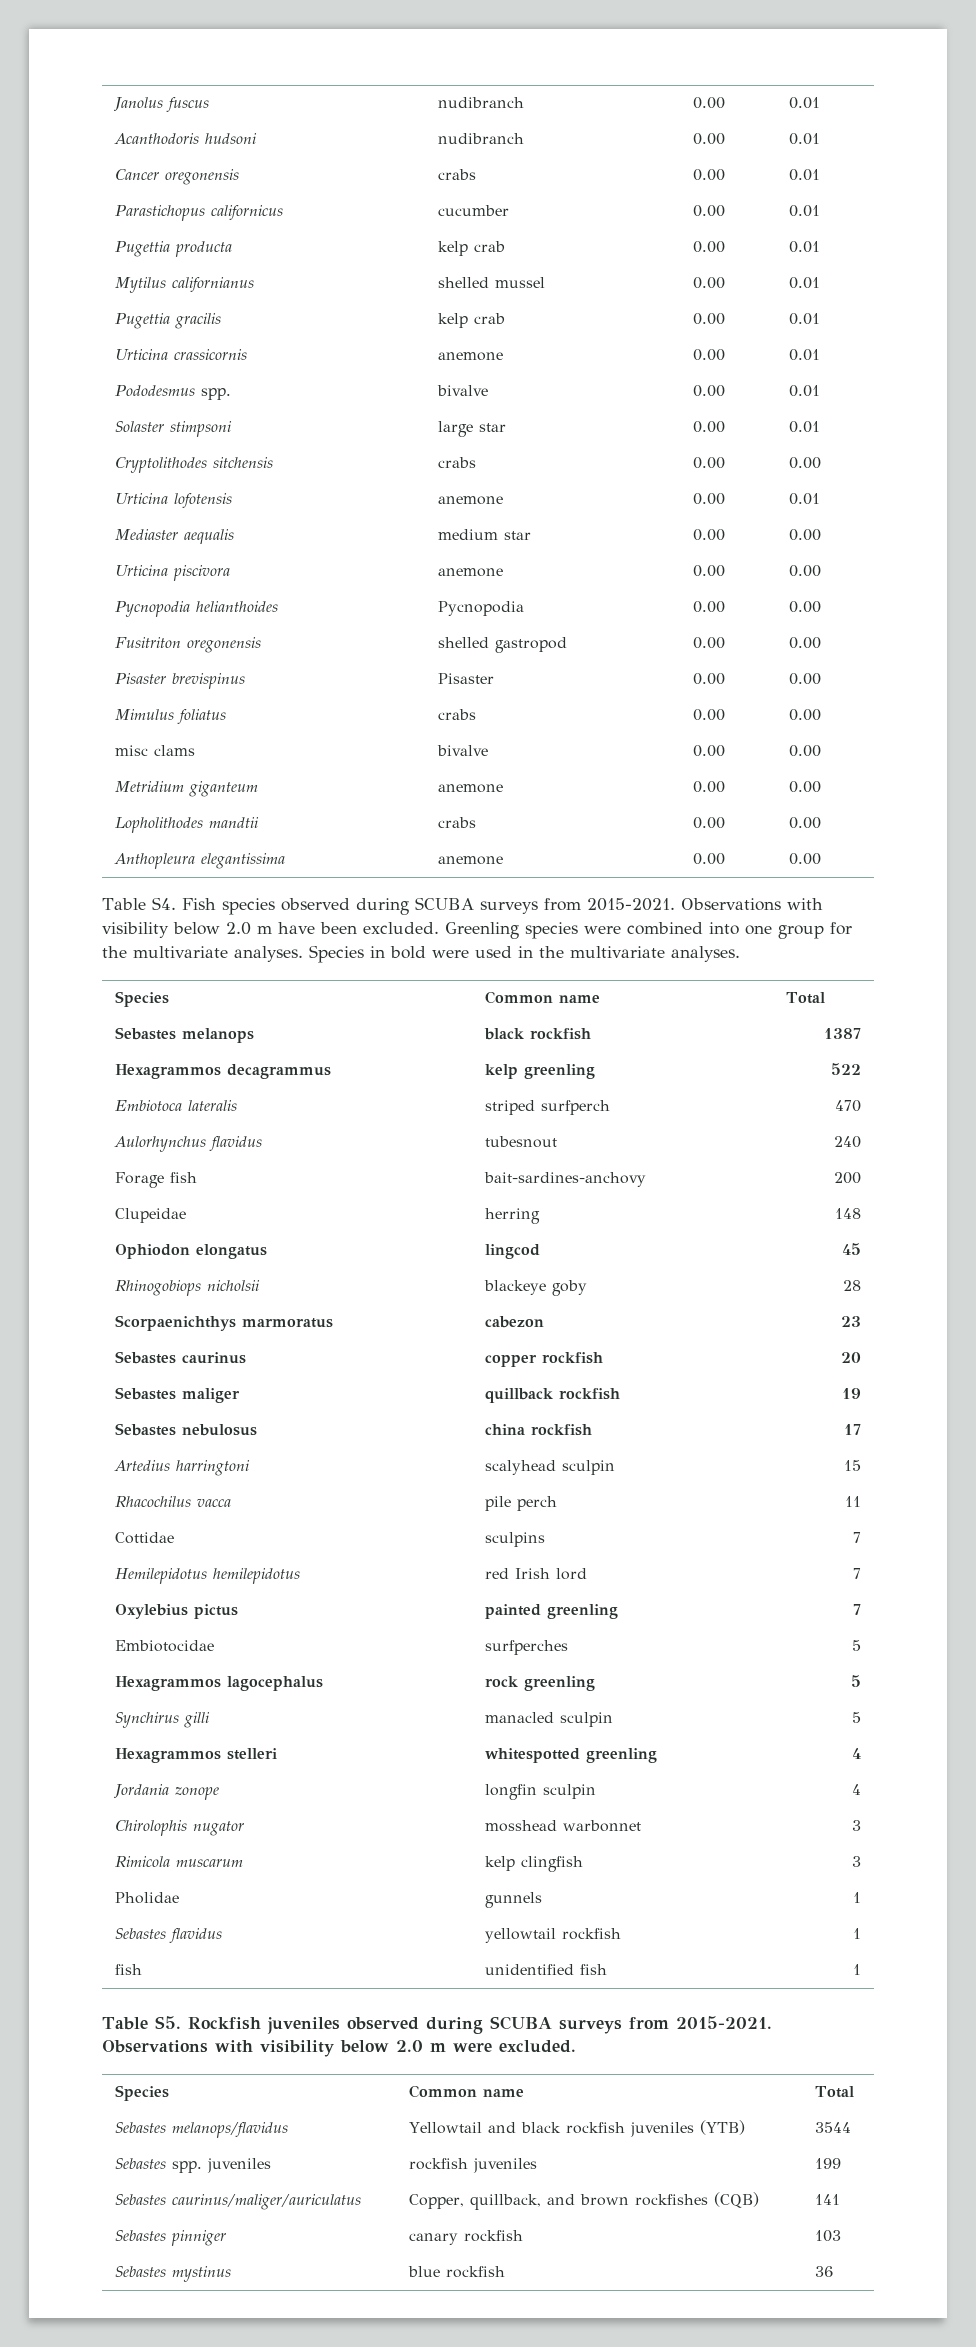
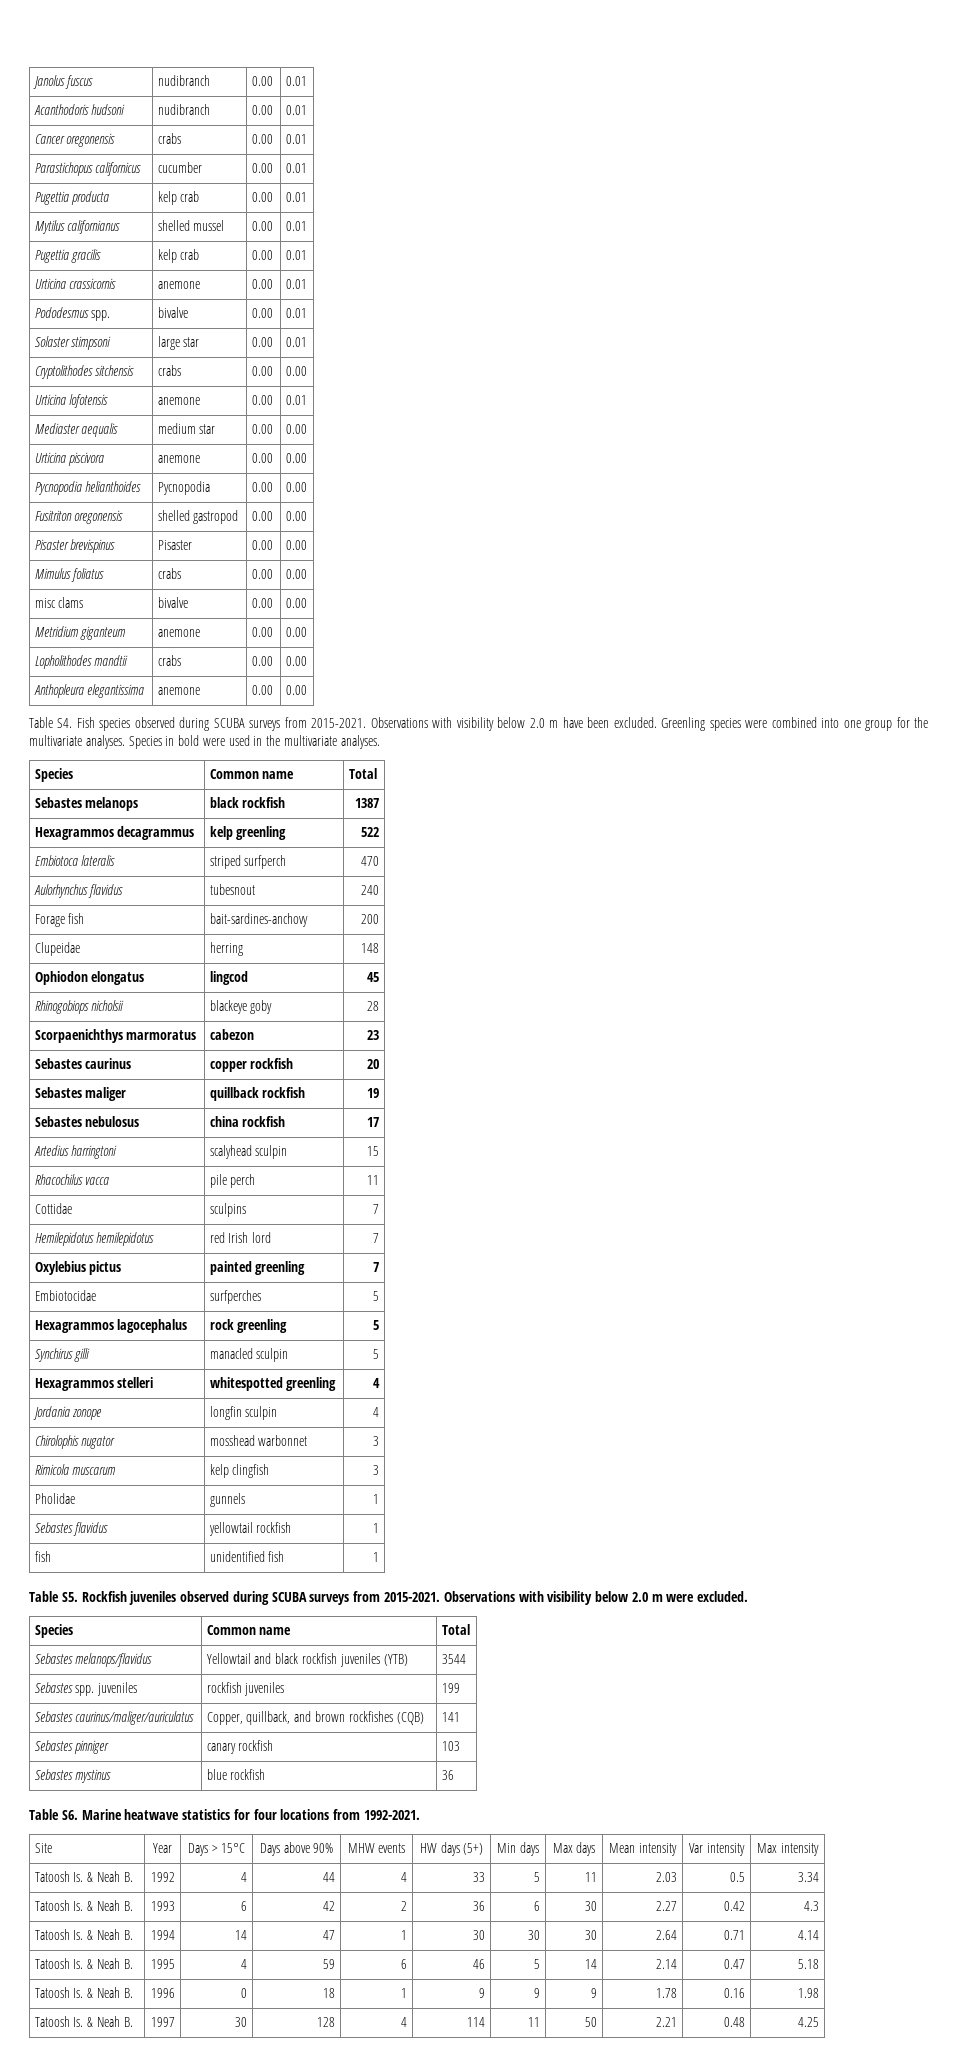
(833, 2271) none -> [29,1809,421,1820] [34,1843,52,1853] [153,1843,172,1853] [187,1843,246,1856] [259,1842,334,1856] [347,1843,406,1853] [419,1842,484,1856] [497,1842,539,1856] [552,1842,596,1856] [609,1843,677,1856] [689,1843,745,1856] [757,1843,819,1856] [34,1871,133,1882] [151,1872,176,1882] [241,1872,248,1882] [323,1872,336,1882] [401,1872,408,1882] [473,1872,486,1882] [534,1872,541,1882] [585,1872,598,1882] [656,1872,678,1882] [730,1872,746,1882] [798,1872,820,1882] [34,1900,133,1911] [151,1901,176,1911] [241,1901,248,1911] [323,1901,336,1911] [401,1901,408,1911] [473,1901,486,1911] [534,1901,541,1911] [585,1901,598,1911] [656,1901,678,1911] [724,1901,746,1911] [804,1901,820,1911] [34,1929,133,1940] [151,1930,176,1940] [235,1930,248,1940] [323,1930,336,1940] [401,1930,408,1940] [473,1930,486,1940] [528,1930,541,1940] [585,1930,598,1940] [656,1930,678,1940] [724,1930,746,1940] [798,1930,820,1940] [34,1958,133,1969] [151,1959,176,1969] [241,1959,248,1969] [323,1959,336,1969] [401,1959,408,1969] [473,1959,486,1969] [534,1959,541,1969] [585,1959,598,1969] [656,1959,678,1969] [724,1959,746,1969] [798,1959,820,1969] [34,1987,133,1998] [151,1988,176,1998] [241,1988,248,1998] [323,1988,336,1998] [401,1988,408,1998] [479,1988,486,1998] [534,1988,541,1998] [591,1988,598,1998] [656,1988,678,1998] [724,1988,746,1998] [798,1988,820,1998] [34,2016,133,2027] [151,2017,176,2027] [235,2017,248,2027] [317,2017,336,2027] [401,2017,408,2027] [467,2017,486,2027] [528,2017,541,2027] [585,2017,598,2027] [656,2017,678,2027] [724,2017,746,2027] [798,2017,820,2027] // Table S6. Marine heatwave statistics for four locations from 1992-2021. // Site | Year | Days > 15°C | Days above 90% | MHW events | HW days (5+) | Min days | Max days | Mean intensity | Var intensity | Max intensity // Tatoosh Is. & Neah B. | 1992 | 4 | 44 | 4 | 33 | 5 | 11 | 2.03 | 0.5 | 3.34 // Tatoosh Is. & Neah B. | 1993 | 6 | 42 | 2 | 36 | 6 | 30 | 2.27 | 0.42 | 4.3 // Tatoosh Is. & Neah B. | 1994 | 14 | 47 | 1 | 30 | 30 | 30 | 2.64 | 0.71 | 4.14 // Tatoosh Is. & Neah B. | 1995 | 4 | 59 | 6 | 46 | 5 | 14 | 2.14 | 0.47 | 5.18 // Tatoosh Is. & Neah B. | 1996 | 0 | 18 | 1 | 9 | 9 | 9 | 1.78 | 0.16 | 1.98 // Tatoosh Is. & Neah B. | 1997 | 30 | 128 | 4 | 114 | 11 | 50 | 2.21 | 0.48 | 4.25

